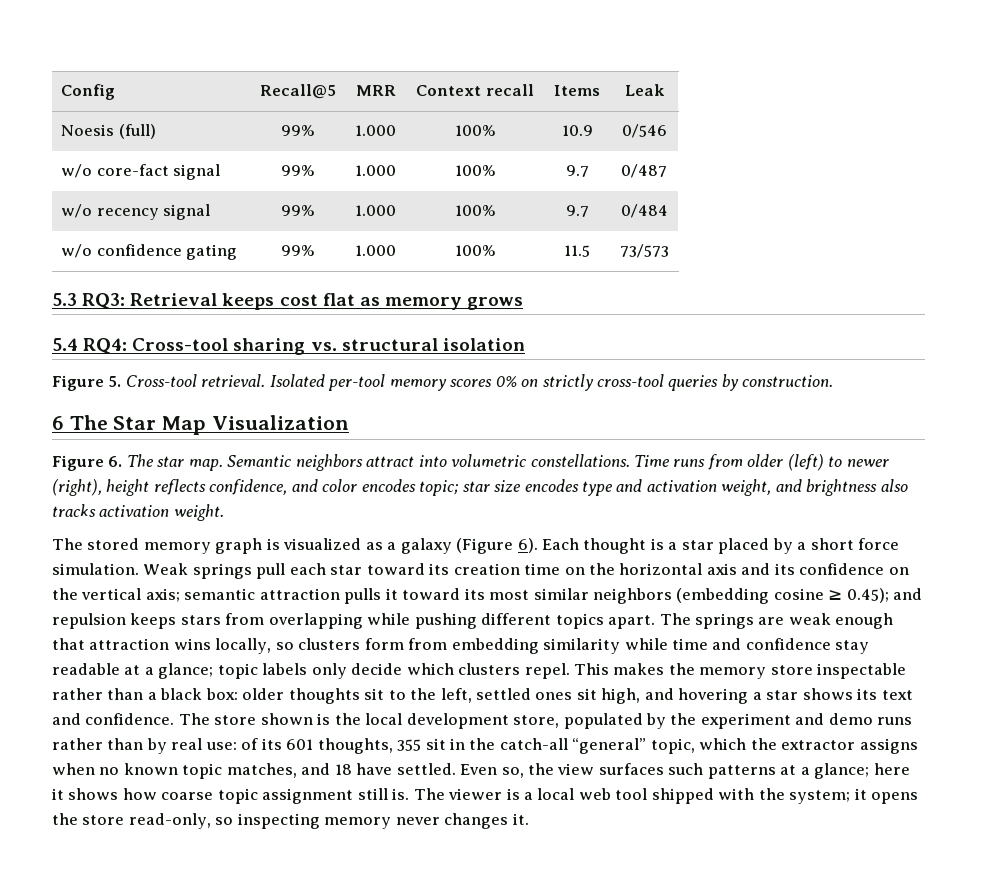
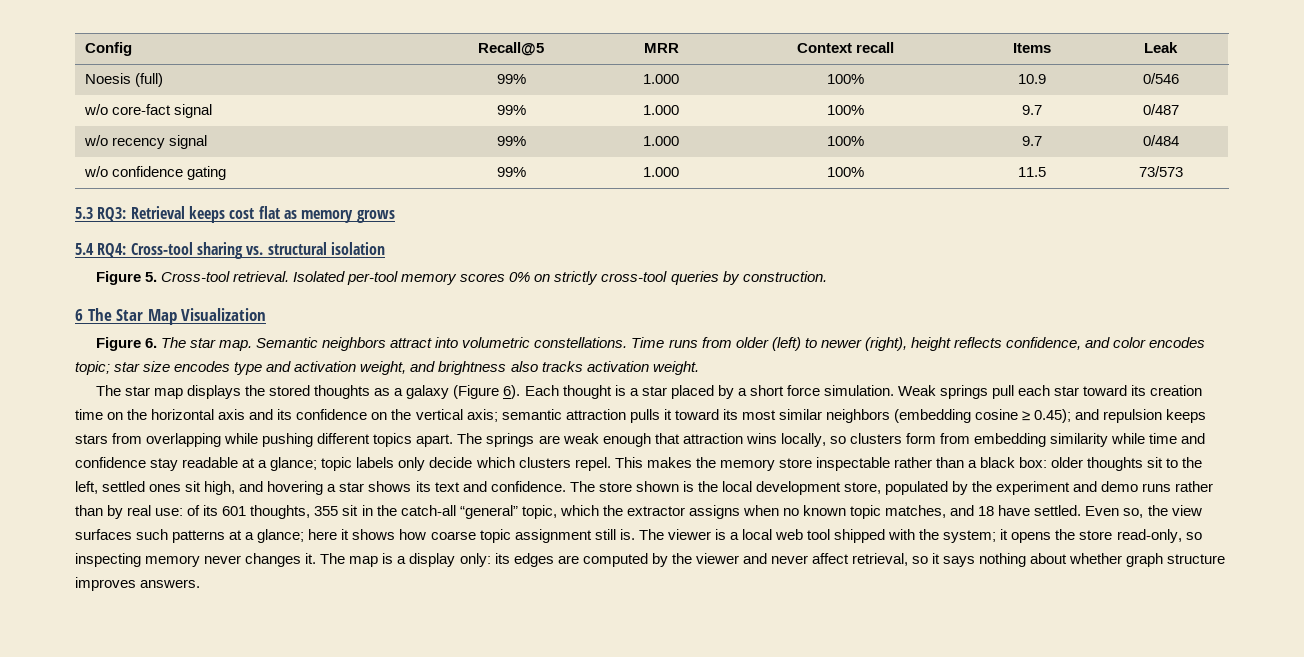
[87,538,362,554] stored memory graph is visualized -> [124,385,371,399] star map displays the stored thoughts
(529, 819) none -> [320,553,1226,567] [75,577,201,591] The map is a display only: its edges are computed by the viewer and never affect retrieval, so it says nothing about whether graph structure improves answers.

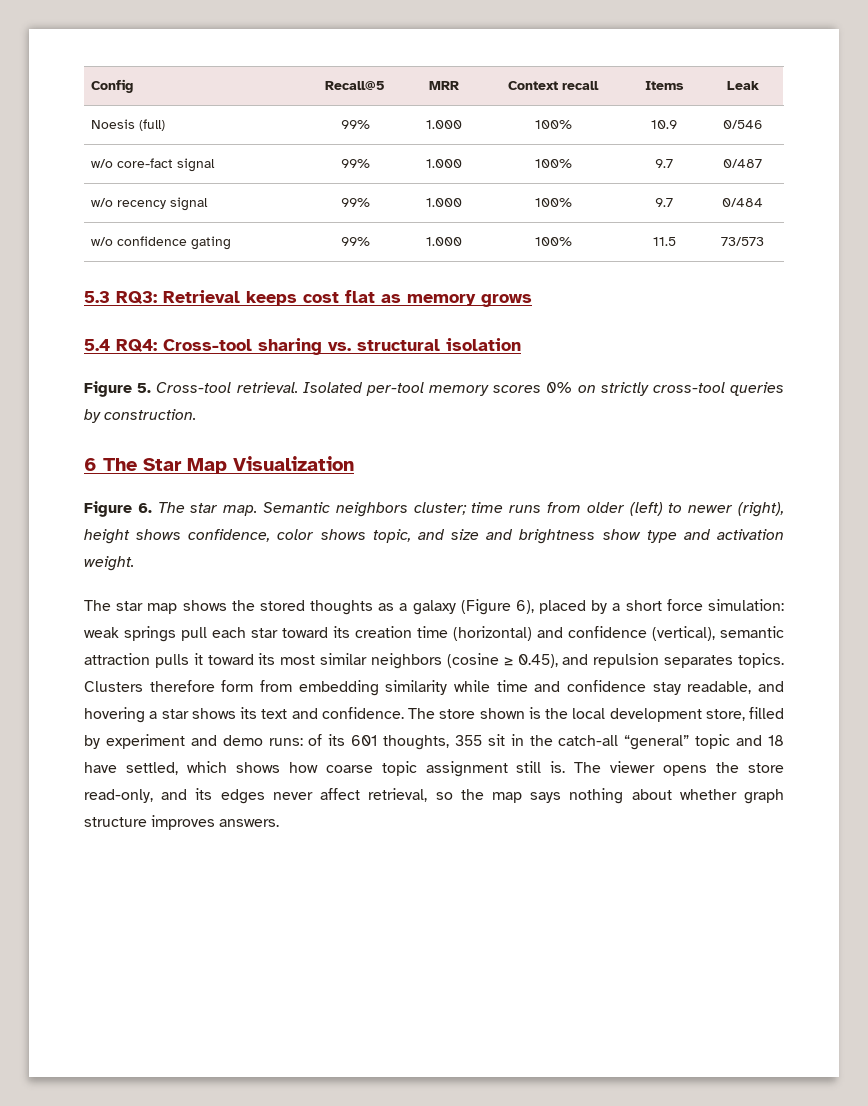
[390,337,665,348] attract into volumetric constellations. Time -> [413,502,504,515] cluster; time
[953,337,1206,350] [75,361,583,375] reflects confidence, and color encodes topic; star size encodes type and activation weight, and brightness also tracks -> [136,529,711,544] shows confidence, color shows topic, and size and brightness show type and
[187,385,242,399] displays -> [182,600,227,611] shows
[503,385,667,399] 6). Each thought is a star -> [515,600,534,614] 6),
[824,385,937,396] simulation. Weak -> [708,599,784,611] [84,627,119,638] simulation: weak
[107,409,498,422] on the horizontal axis and its confidence on the vertical axis; -> [453,626,715,641] (horizontal) and confidence (vertical),
[894,409,1207,423] [75,433,902,447] (embedding cosine ≥ 0.45); and repulsion keeps stars from overlapping while pushing different topics apart. The springs are weak enough that attraction wins locally, so clusters -> [446,653,784,668] [84,680,215,692] (cosine ≥ 0.45), and repulsion separates topics. Clusters therefore
[182,457,1203,471] [75,481,236,495] readable at a glance; topic labels only decide which clusters repel. This makes the memory store inspectable rather than a black box: older thoughts sit to the left, settled ones sit high, -> [687,681,752,694] readable,
[885,481,1214,495] [75,505,184,519] populated by the experiment and demo runs rather than by real use: -> [749,707,784,719] [84,734,303,749] filled by experiment and demo runs:
[521,505,1202,519] [75,529,350,543] topic, which the extractor assigns when no known topic matches, and 18 have settled. Even so, the view surfaces such patterns at a glance; here it -> [695,734,784,749] [84,761,227,775] topic and 18 have settled, which
[714,529,1202,543] [75,553,767,567] is a local web tool shipped with the system; it opens the store read-only, so inspecting memory never changes it. The map is a display only: its edges are computed by the viewer and -> [663,762,785,776] [84,788,265,804] opens the store read-only, and its edges
[932,553,941,564] it -> [460,789,522,803] the map

